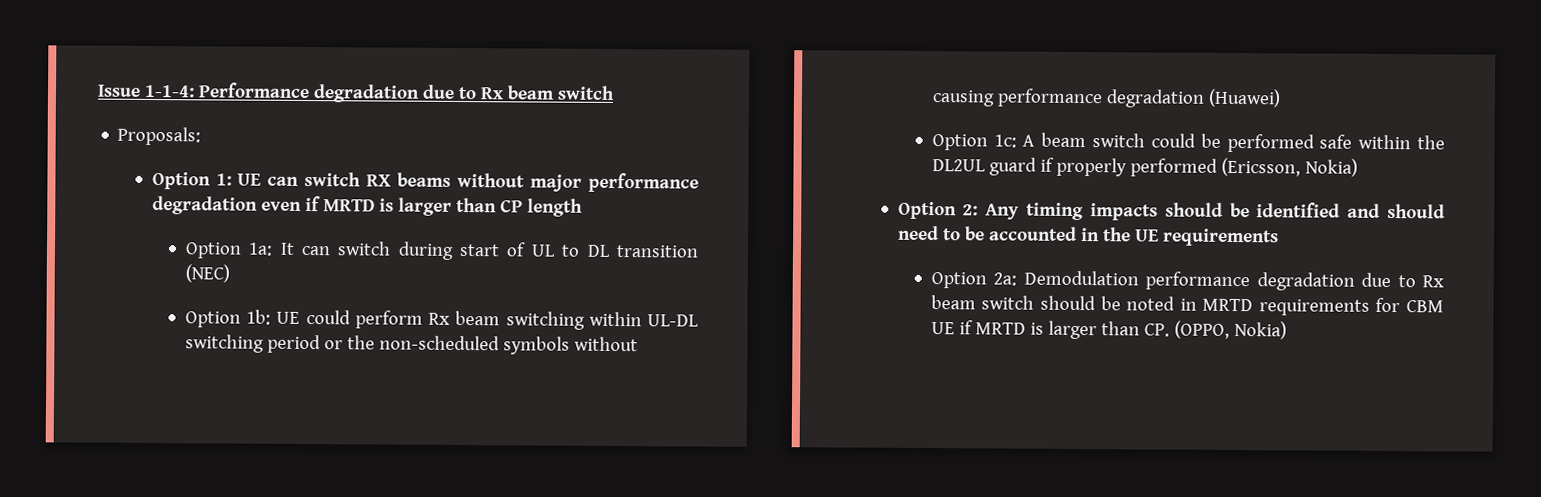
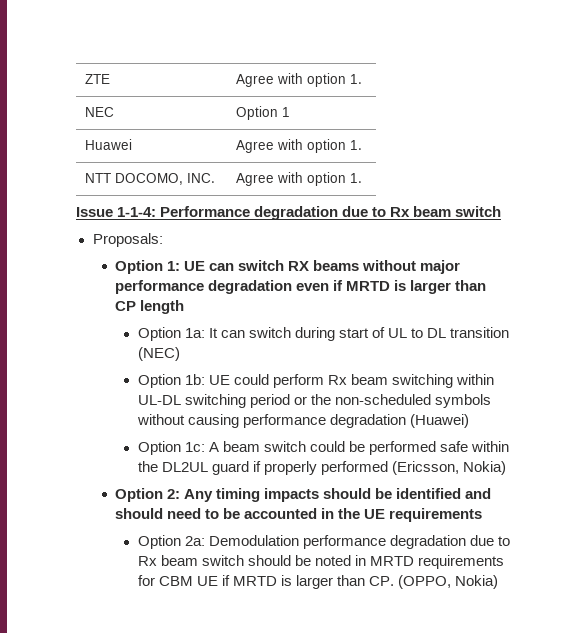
(97, 90) none -> [85,74,111,84] [236,73,363,87] [85,107,115,117] [236,106,291,120] [85,139,133,150] [236,139,363,153] [85,173,216,185] [236,172,363,186] ZTE | Agree with option 1. // NEC | Option 1 // Huawei | Agree with option 1. // NTT DOCOMO, INC. | Agree with option 1. //

